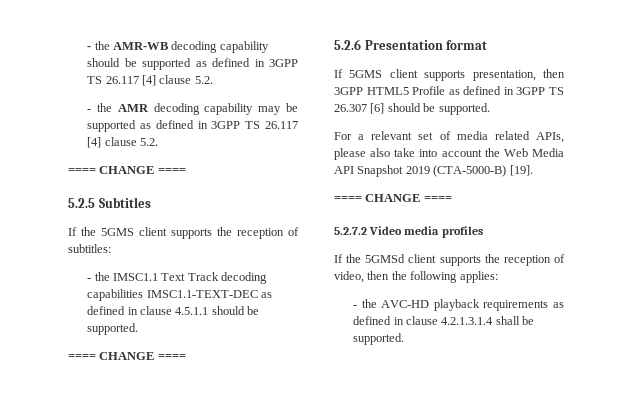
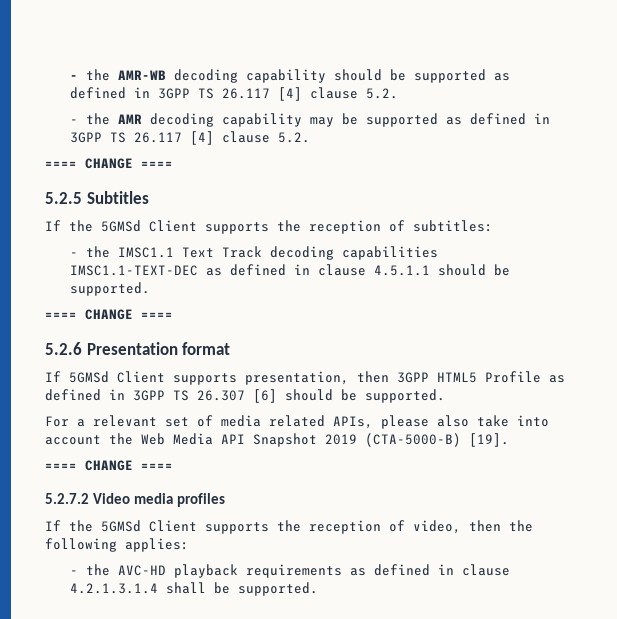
[101,227,167,236] 5GMS client -> [101,220,197,232] 5GMSd Client
[349,69,418,78] 5GMS client -> [69,371,165,383] 5GMSd Client
[408,254,437,263] client -> [149,520,197,532] Client

